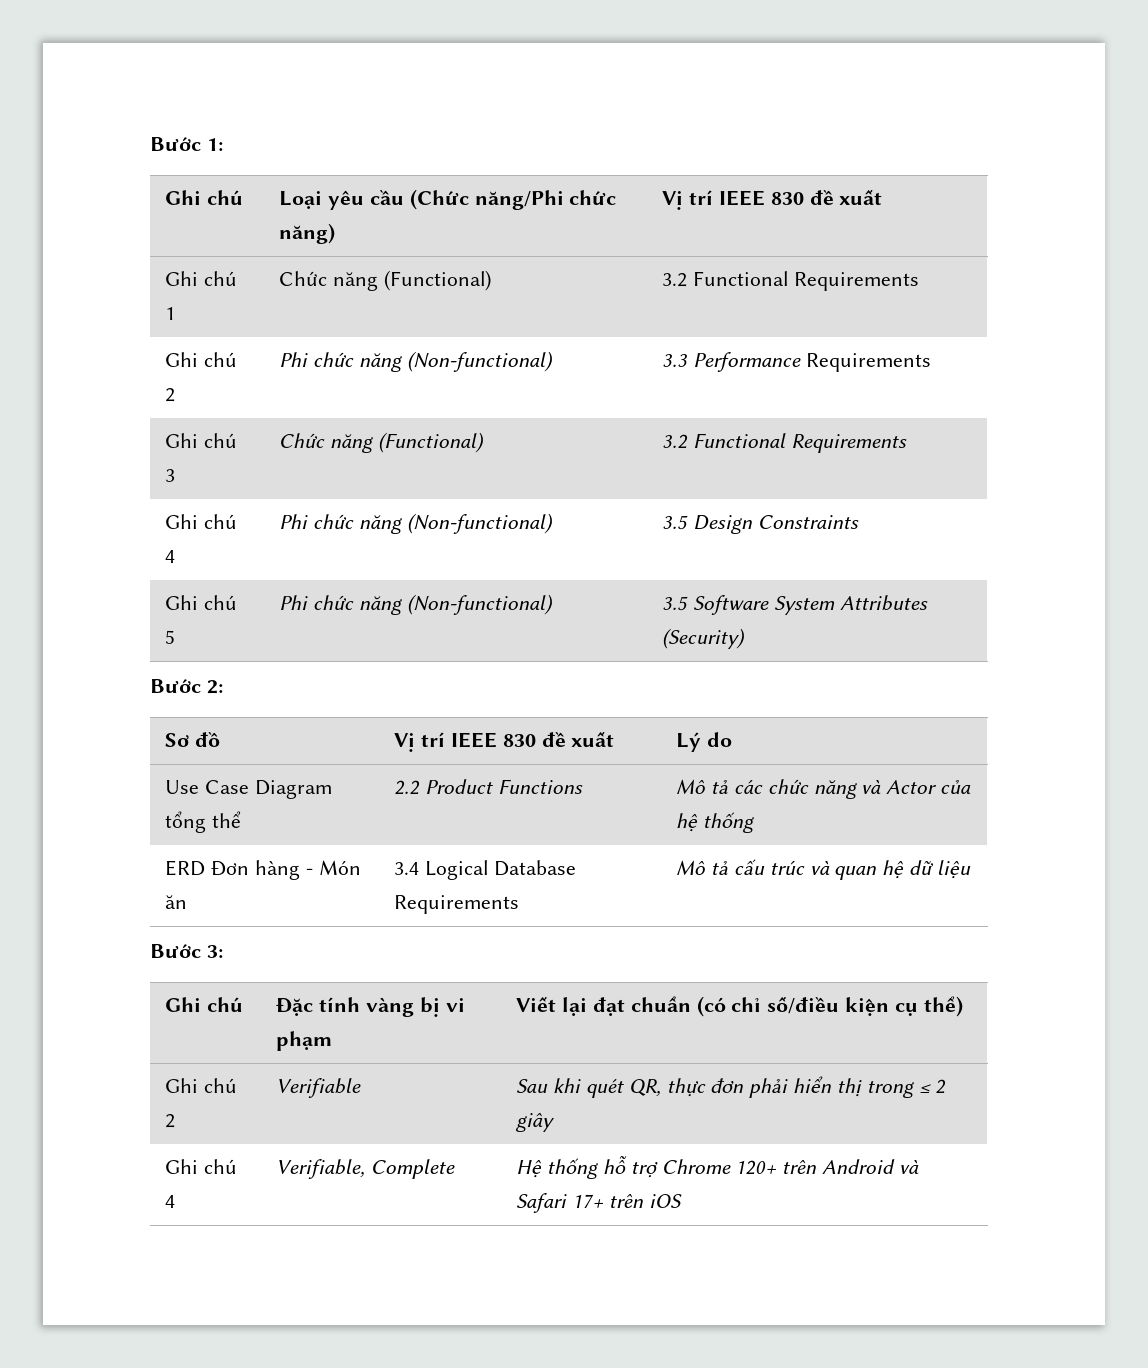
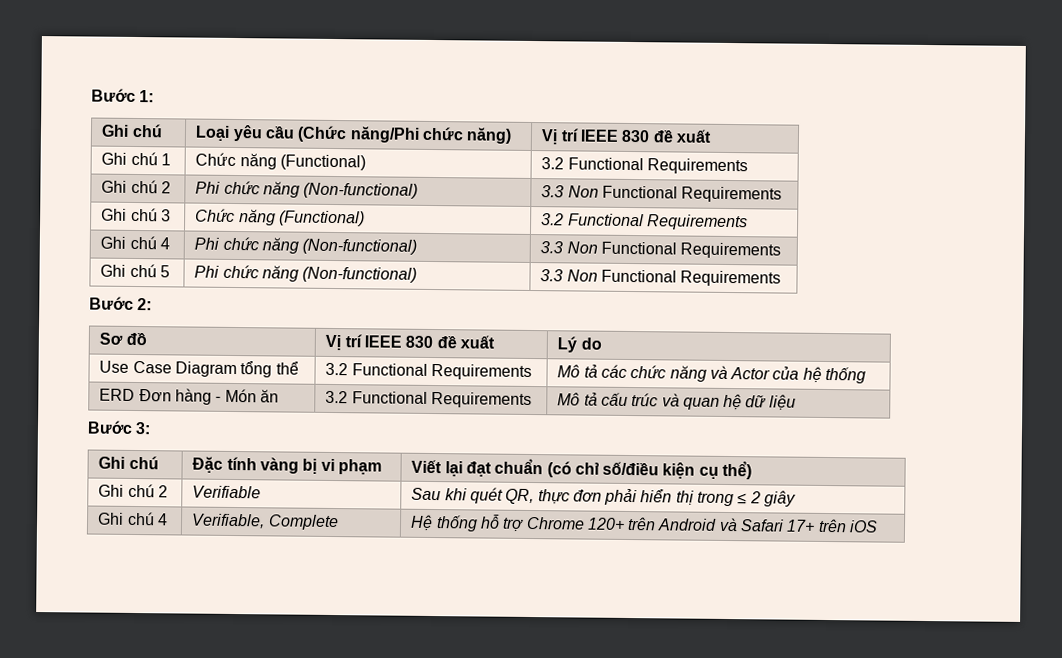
[693,352,802,372] Performance -> [567,185,678,199] Non Functional
[662,515,860,534] 3.5 Design Constraints -> [540,241,782,259] 3.3 Non Functional Requirements
[662,595,928,615] [662,628,746,649] 3.5 Software System Attributes (Security) -> [540,269,782,287] 3.3 Non Functional Requirements
[394,779,584,795] 2.2 Product Functions -> [325,362,532,381] 3.2 Functional Requirements
[394,860,577,880] 3.4 Logical Database -> [325,390,428,404] 3.2 Functional

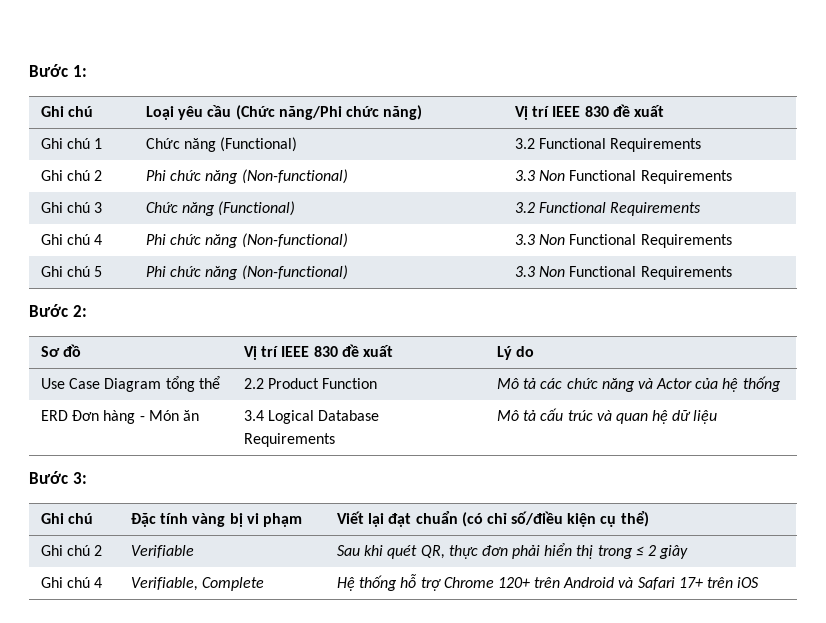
[325,362,532,381] 3.2 Functional Requirements -> [243,378,378,389] 2.2 Product Function
[325,390,428,404] 3.2 Functional -> [243,410,380,424] 3.4 Logical Database

